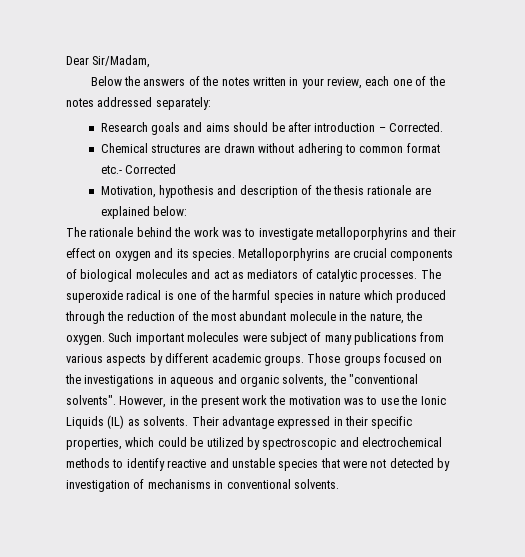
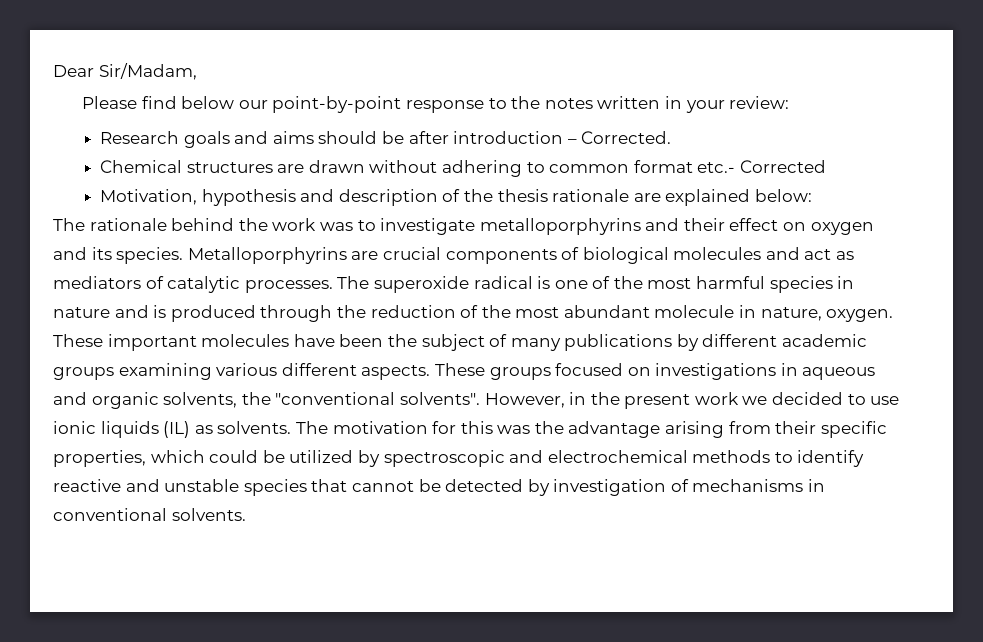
[90,76,200,86] Below the answers of -> [82,96,507,113] Please find below our point-by-point response to
[327,76,445,89] [66,97,211,110] review, each one of the notes addressed separately: -> [729,96,790,109] review:
(229, 295) none -> [647,278,692,289] most
[363,290,393,300] which -> [114,305,167,318] and is
[350,311,423,324] [66,332,445,345] [66,353,341,366] the nature, the oxygen. Such important molecules were subject of many publications from various aspects by different academic groups. Those -> [760,307,894,322] [53,334,868,351] [53,363,485,380] nature, oxygen. These important molecules have been the subject of many publications by different academic groups examining various different aspects. These
[65,374,81,384] the -> (651, 371) none
[269,395,446,405] [66,415,343,429] the motivation was to use the Ionic Liquids (IL) as solvents. Their advantage expressed in -> [742,392,900,405] [53,421,771,438] we decided to use ionic liquids (IL) as solvents. The motivation for this was the advantage arising from
[343,459,387,468] were not -> [351,479,441,492] cannot be

